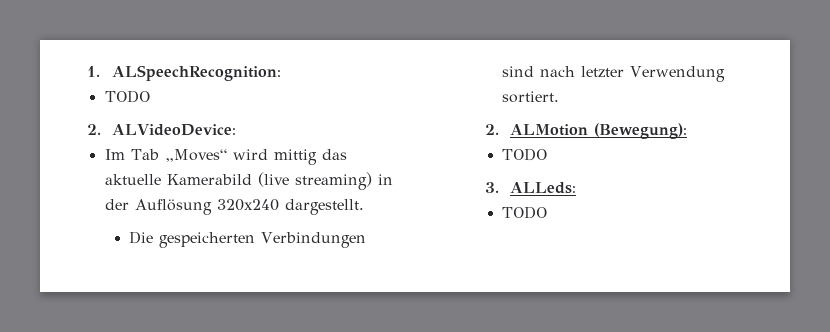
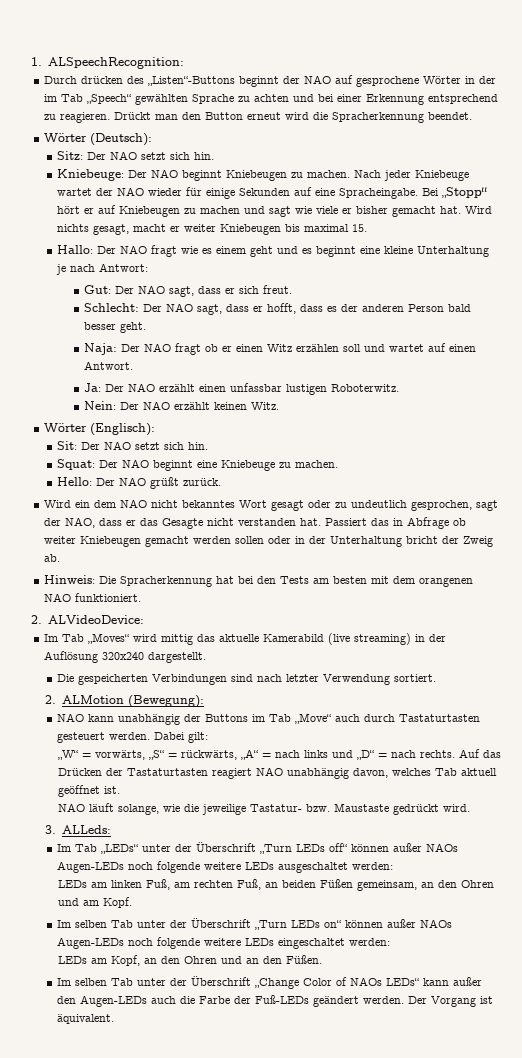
[104,90,150,103] TODO -> [44,75,497,87] [44,94,499,105] [44,112,473,123] [44,133,153,146] [57,151,215,160] [57,169,470,181] [57,187,488,199] [57,205,493,217] [57,224,368,235] [57,245,490,257] [56,263,149,275] [84,285,293,297] [84,303,472,315] [84,322,147,333] [84,343,477,355] [84,361,134,370] [84,383,400,395] [84,401,280,410] [44,423,156,436] [57,441,209,450] [57,459,339,471] [57,477,222,489] [44,499,499,511] [44,517,467,529] [44,536,494,547] [44,554,61,562] [44,575,474,587] [44,593,142,602] Durch drücken des „Listen“-Buttons beginnt der NAO auf gesprochene Wörter in der im Tab „Speech“ gewählten Sprache zu achten und bei einer Erkennung entsprechend zu reagieren. Drückt man den Button erneut wird die Spracherkennung beendet. // Wörter (Deutsch): // Sitz: Der NAO setzt sich hin. // Kniebeuge: Der NAO beginnt Kniebeugen zu machen. Nach jeder Kniebeuge wartet der NAO wieder für einige Sekunden auf eine Spracheingabe. Bei „Stopp“ hört er auf Kniebeugen zu machen und sagt wie viele er bisher gemacht hat. Wird nichts gesagt, macht er weiter Kniebeugen bis maximal 15. // Hallo: Der NAO fragt wie es einem geht und es beginnt eine kleine Unterhaltung je nach Antwort: // Gut: Der NAO sagt, dass er sich freut. // Schlecht: Der NAO sagt, dass er hofft, dass es der anderen Person bald besser geht. // Naja: Der NAO fragt ob er einen Witz erzählen soll und wartet auf einen Antwort. // Ja: Der NAO erzählt einen unfassbar lustigen Roboterwitz. // Nein: Der NAO erzählt keinen Witz. // Wörter (Englisch): // Sit: Der NAO setzt sich hin. // Squat: Der NAO beginnt eine Kniebeuge zu machen. // Hello: Der NAO grüßt zurück. // Wird ein dem NAO nicht bekanntes Wort gesagt oder zu undeutlich gesprochen, sagt der NAO, dass er das Gesagte nicht verstanden hat. Passiert das in Abfrage ob weiter Kniebeugen gemacht werden sollen oder in der Unterhaltung bricht der Zweig ab. // Hinweis: Die Spracherkennung hat bei den Tests am besten mit dem orangenen NAO funktioniert.
[502,148,548,161] [484,182,576,194] [502,206,548,219] TODO // 3. ALLeds: // TODO -> [57,713,481,725] [57,732,209,743] [58,749,502,760] [58,767,498,779] [58,785,121,797] [58,803,471,815] [44,825,111,834] [57,842,459,854] [57,861,394,873] [58,879,495,891] [58,897,133,908] [57,918,453,930] [57,937,391,949] [58,955,323,966] [57,976,483,989] [57,995,494,1007] [57,1014,115,1024] NAO kann unabhängig der Buttons im Tab „Move“ auch durch Tastaturtasten gesteuert werden. Dabei gilt: // „W“ = vorwärts, „S“ = rückwärts, „A“ = nach links und „D“ = nach rechts. Auf das Drücken der Tastaturtasten reagiert NAO unabhängig davon, welches Tab aktuell geöffnet ist. // NAO läuft solange, wie die jeweilige Tastatur- bzw. Maustaste gedrückt wird. // 3. ALLeds: // Im Tab „LEDs“ unter der Überschrift „Turn LEDs off“ können außer NAOs Augen-LEDs noch folgende weitere LEDs ausgeschaltet werden: // LEDs am linken Fuß, am rechten Fuß, an beiden Füßen gemeinsam, an den Ohren und am Kopf. // Im selben Tab unter der Überschrift „Turn LEDs on“ können außer NAOs Augen-LEDs noch folgende weitere LEDs eingeschaltet werden: // LEDs am Kopf, an den Ohren und an den Füßen. // Im selben Tab unter der Überschrift „Change Color of NAOs LEDs“ kann außer den Augen-LEDs auch die Farbe der Fuß-LEDs geändert werden. Der Vorgang ist äquivalent.

